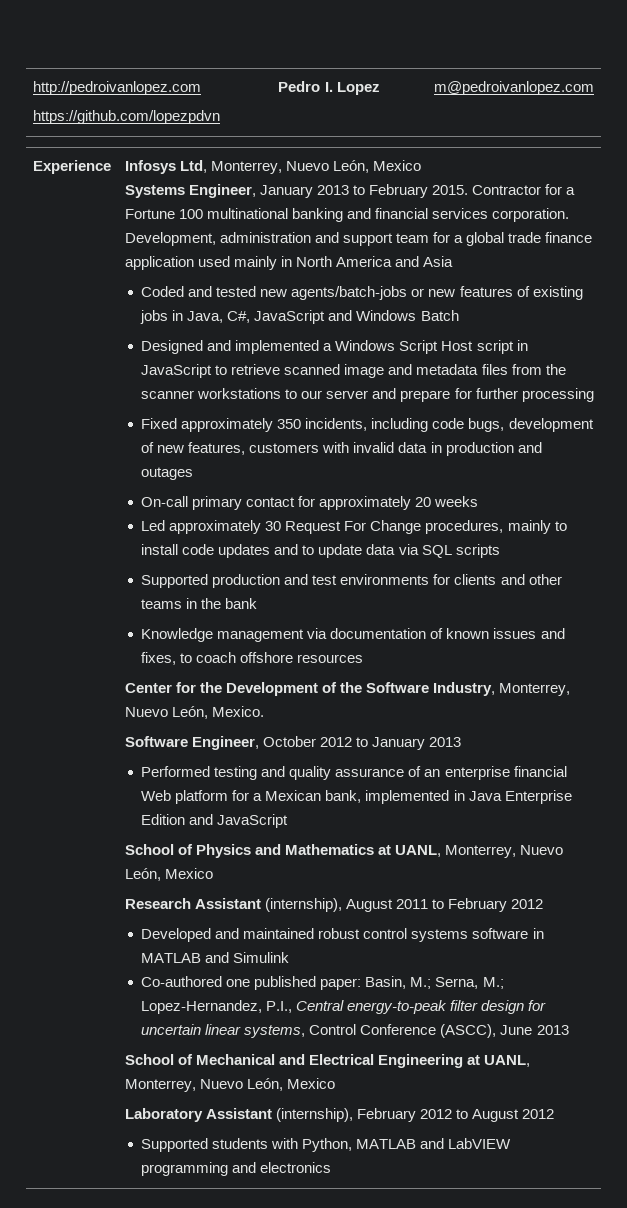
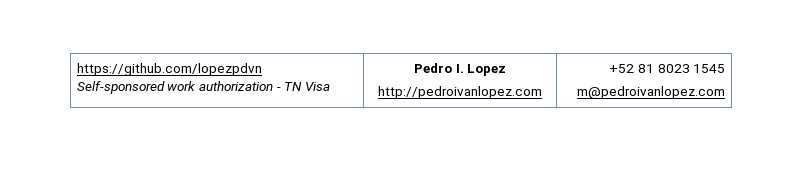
[32,81,201,95] [32,110,220,124] [278,81,380,95] [434,81,595,95] [32,160,111,174] [124,160,421,174] [124,184,576,198] [124,208,570,222] [124,232,593,246] [124,256,454,270] [141,286,583,300] [140,310,459,324] [141,340,528,354] [141,364,566,378] [141,388,594,402] [141,418,594,432] [141,442,542,456] [141,467,194,480] [141,496,479,510] [141,520,567,534] [141,544,500,558] [141,574,562,588] [141,598,258,609] [141,628,565,642] [141,652,364,665] [124,682,571,696] [124,706,264,719] [124,736,461,750] [141,766,567,780] [141,790,572,804] [141,814,289,828] [124,844,564,858] [124,868,213,881] [124,898,544,912] [141,928,544,942] [141,952,290,963] [141,976,504,990] [141,1000,547,1014] [141,1024,569,1038] [124,1054,531,1068] [124,1078,335,1092] [124,1108,555,1122] [141,1138,512,1152] [141,1162,332,1176] http://pedroivanlopez.com // https://github.com/lopezpdvn | Pedro I. Lopez | m@pedroivanlopez.com // Experience | Infosys Ltd, Monterrey, Nuevo León, Mexico // Systems Engineer, January 2013 to February 2015. Contractor for a Fortune 100 multinational banking and financial services corporation. Development, administration and support team for a global trade finance application used mainly in North America and Asia // Coded and tested new agents/batch-jobs or new features of existing jobs in Java, C#, JavaScript and Windows Batch // Designed and implemented a Windows Script Host script in JavaScript to retrieve scanned image and metadata files from the scanner workstations to our server and prepare for further processing // Fixed approximately 350 incidents, including code bugs, development of new features, customers with invalid data in production and outages // On-call primary contact for approximately 20 weeks // Led approximately 30 Request For Change procedures, mainly to install code updates and to update data via SQL scripts // Supported production and test environments for clients and other teams in the bank // Knowledge management via documentation of known issues and fixes, to coach offshore resources // Center for the Development of the Software Industry, Monterrey, Nuevo León, Mexico. // Software Engineer, October 2012 to January 2013 // Performed testing and quality assurance of an enterprise financial Web platform for a Mexican bank, implemented in Java Enterprise Edition and JavaScript // School of Physics and Mathematics at UANL, Monterrey, Nuevo León, Mexico // Research Assistant (internship), August 2011 to February 2012 // Developed and maintained robust control systems software in MATLAB and Simulink // Co-authored one published paper: Basin, M.; Serna, M.; Lopez-Hernandez, P.I., Central energy-to-peak filter design for uncertain linear systems, Control Conference (ASCC), June 2013 // School of Mechanical and Electrical Engineering at UANL, Monterrey, Nuevo León, Mexico // Laboratory Assistant (internship), February 2012 to August 2012 // Supported students with Python, MATLAB and LabVIEW programming and electronics -> [76,63,262,76] [76,81,331,94] [413,63,507,76] [378,86,542,99] [609,64,726,73] [577,86,726,99] https://github.com/lopezpdvn // Self-sponsored work authorization - TN Visa | Pedro I. Lopez // http://pedroivanlopez.com | +52 81 8023 1545 // m@pedroivanlopez.com

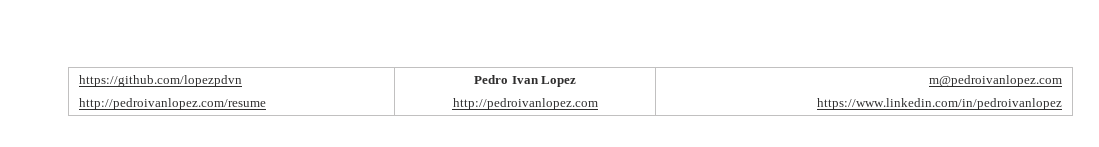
[76,81,331,94] Self-sponsored work authorization - TN Visa -> [78,98,266,110] http://pedroivanlopez.com/resume
[455,64,464,73] I. -> [511,76,539,84] Ivan
[609,64,726,73] [577,86,726,99] +52 81 8023 1545 // m@pedroivanlopez.com -> [929,75,1063,87] [817,98,1063,110] m@pedroivanlopez.com // https://www.linkedin.com/in/pedroivanlopez

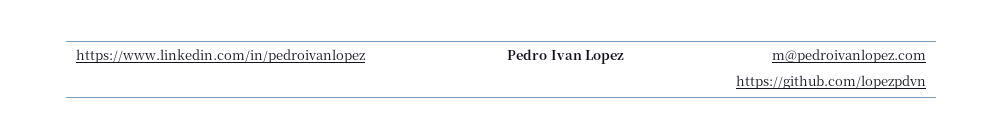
[78,75,242,87] [78,98,266,110] https://github.com/lopezpdvn // http://pedroivanlopez.com/resume -> [76,49,367,63] https://www.linkedin.com/in/pedroivanlopez
[452,98,598,110] // http://pedroivanlopez.com -> (625, 57) none
[817,98,1063,110] https://www.linkedin.com/in/pedroivanlopez -> [735,75,926,89] https://github.com/lopezpdvn

